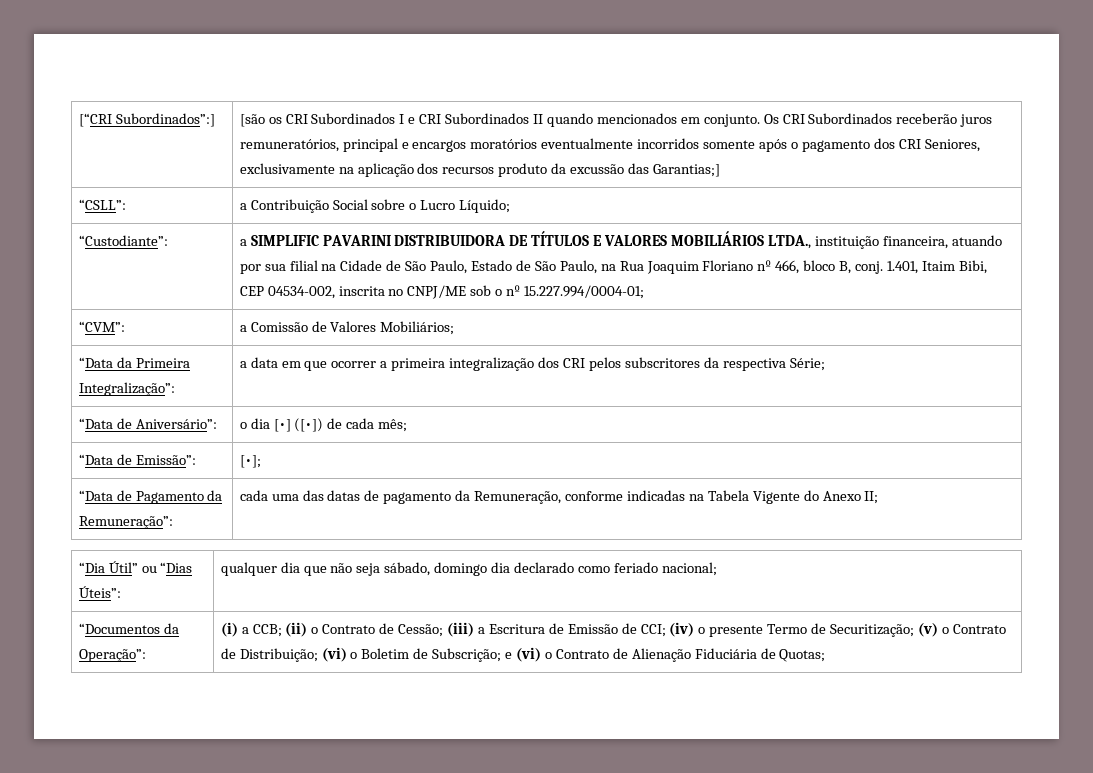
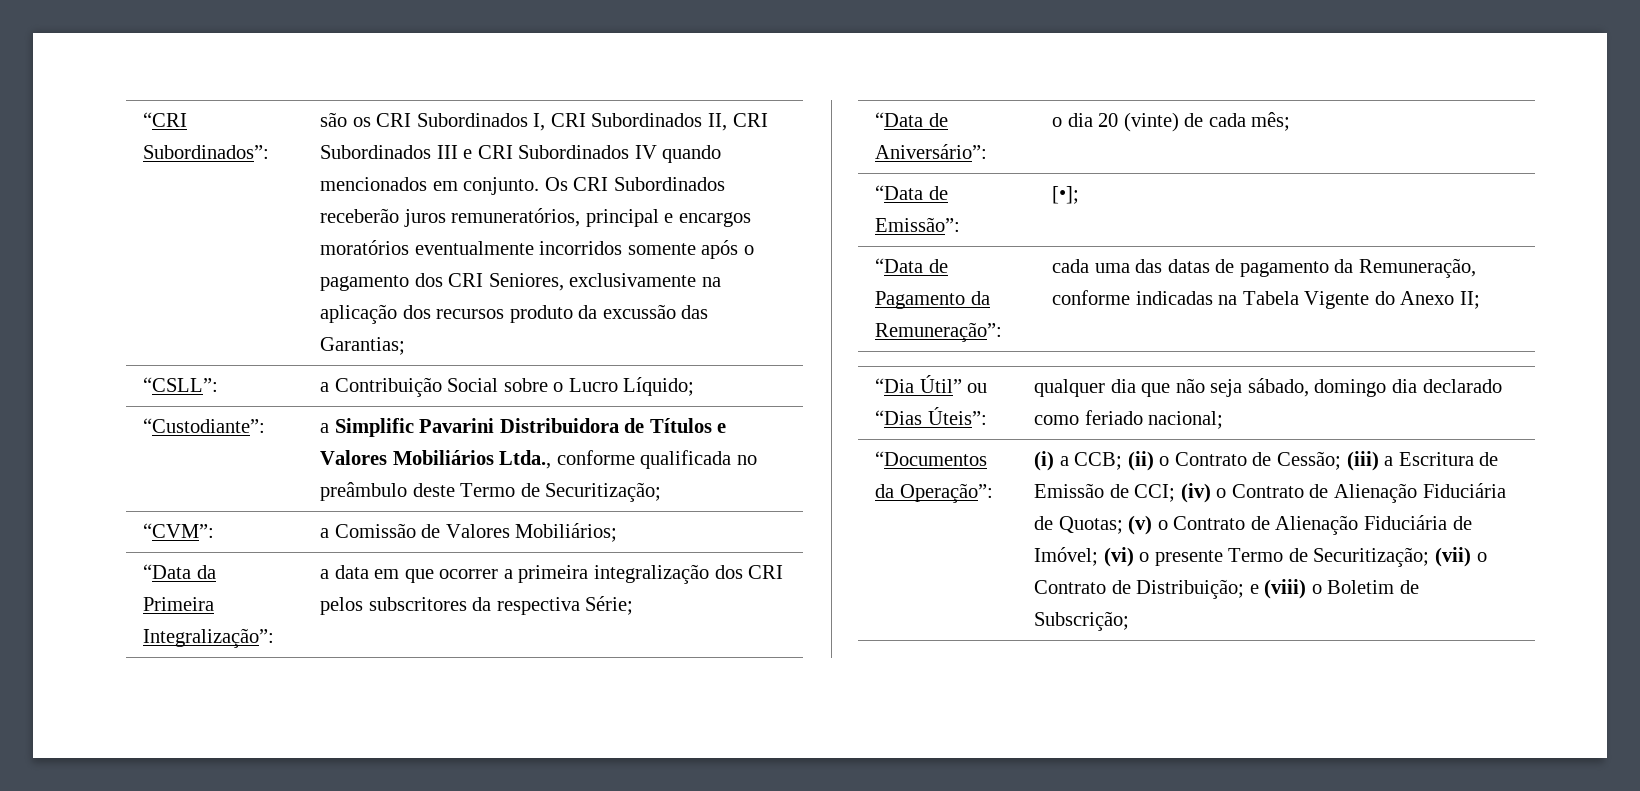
[78,113,215,127] [239,113,405,127] [“CRI Subordinados”:] | [são os CRI Subordinados I -> [143,112,188,127] [143,145,270,159] [320,112,768,131] [320,145,458,159] “CRI Subordinados”: | são os CRI Subordinados I, CRI Subordinados II, CRI Subordinados III
[533,114,544,124] II -> [634,145,657,159] IV
[652,164,720,177] Garantias;] -> [320,337,406,355] Garantias;
[250,231,1002,249] [239,260,987,274] [239,285,645,299] SIMPLIFIC PAVARINI DISTRIBUIDORA DE TÍTULOS E VALORES MOBILIÁRIOS LTDA., instituição financeira, atuando por sua filial na Cidade de São Paulo, Estado de São Paulo, na Rua Joaquim Floriano nº 466, bloco B, conj. 1.401, Itaim Bibi, CEP 04534-002, inscrita no CNPJ/ME sob o nº 15.227.994/0004-01; -> [334,418,727,437] [320,450,757,469] [320,482,662,502] Simplific Pavarini Distribuidora de Títulos e Valores Mobiliários Ltda., conforme qualificada no preâmbulo deste Termo de Securitização;
[273,418,324,432] [•] ([•]) -> [1098,112,1179,132] 20 (vinte)
[709,623,1006,637] [220,647,826,662] presente Termo de Securitização; (v) o Contrato de Distribuição; (vi) o Boletim de Subscrição; e (vi) o Contrato de Alienação Fiduciária de Quotas; -> [1231,483,1506,503] [1034,515,1472,535] [1034,547,1487,567] [1034,579,1419,599] [1034,611,1130,631] Contrato de Alienação Fiduciária de Quotas; (v) o Contrato de Alienação Fiduciária de Imóvel; (vi) o presente Termo de Securitização; (vii) o Contrato de Distribuição; e (viii) o Boletim de Subscrição;

